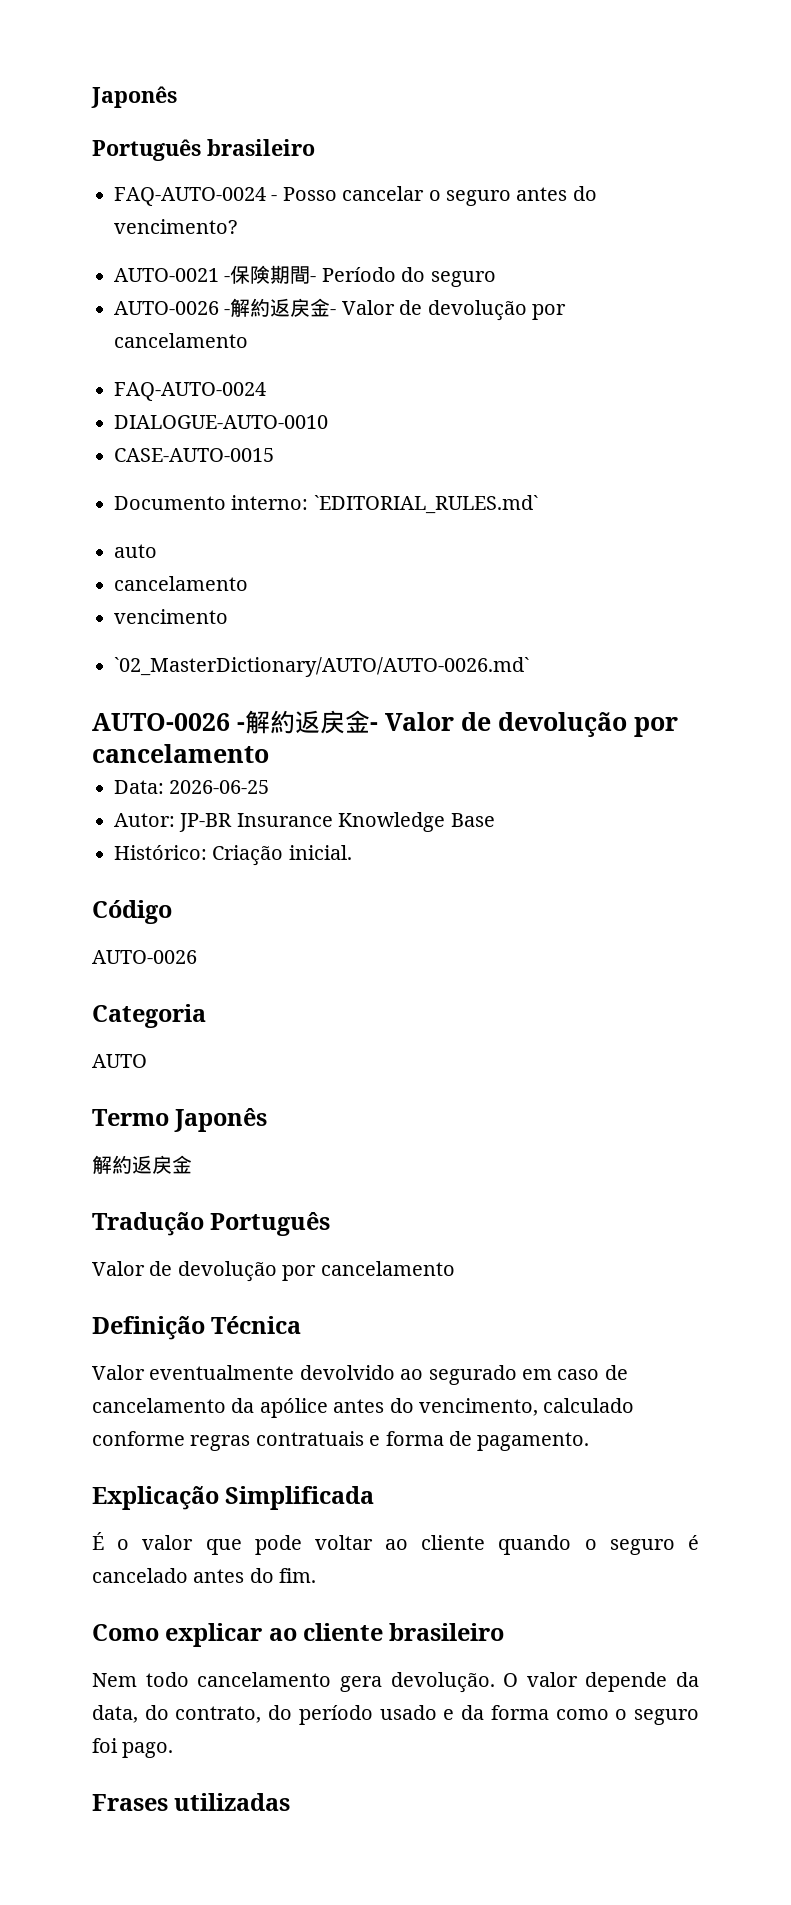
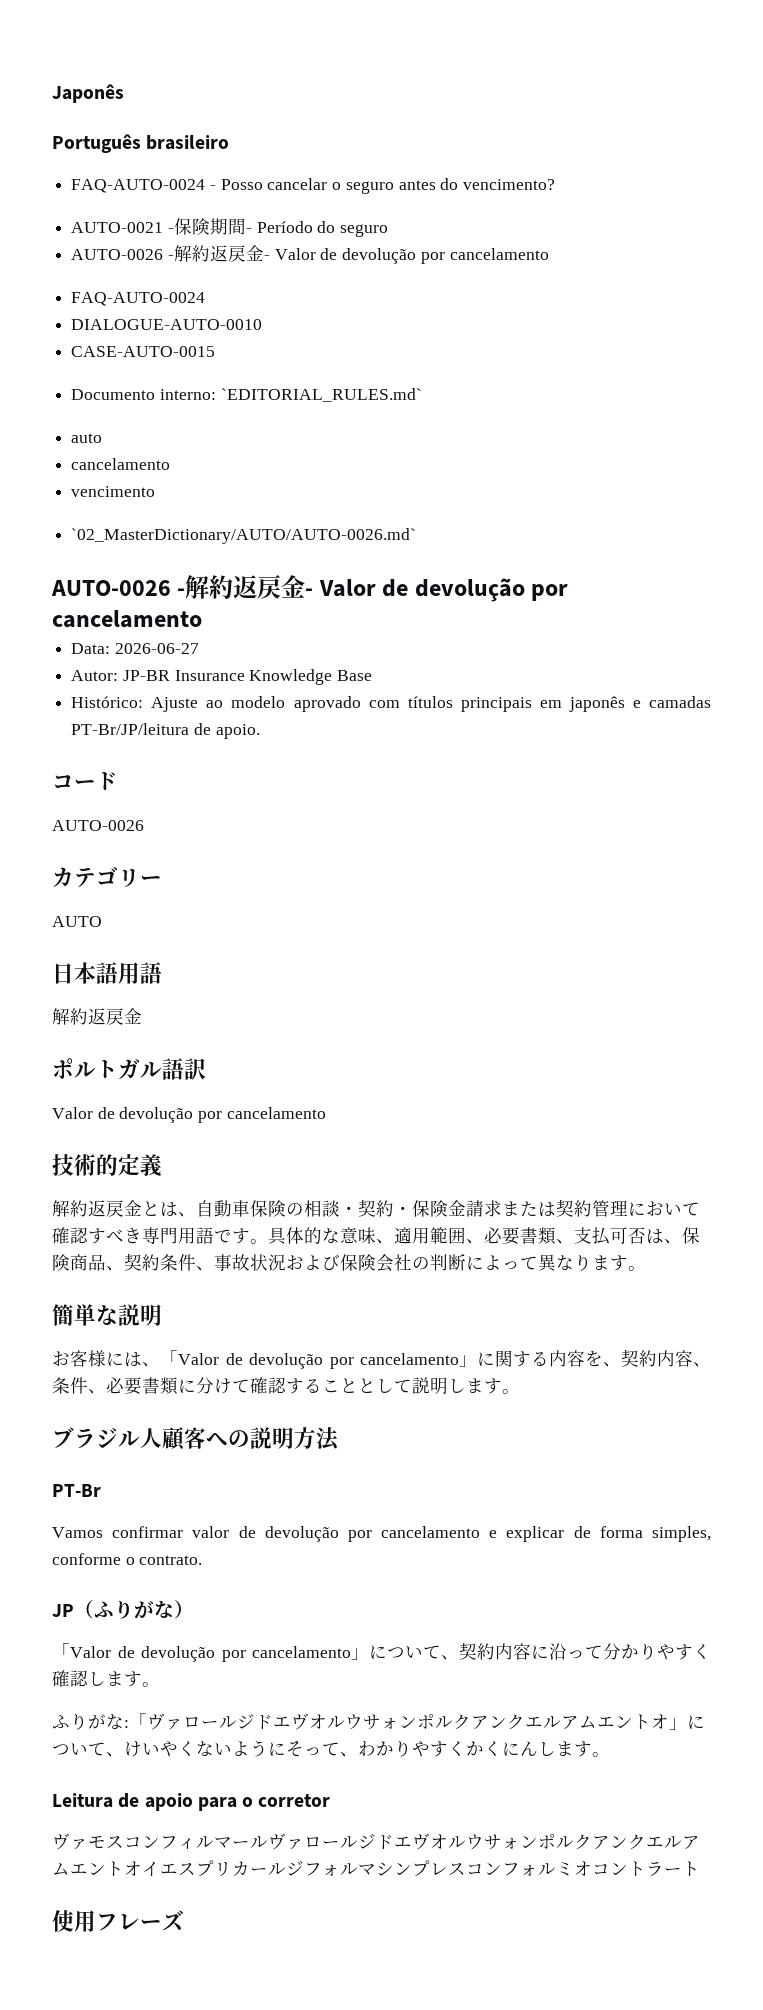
[169,780,270,794] 2026-06-25 -> [114,643,199,654] 2026-06-27
[212,845,352,866] [92,900,172,924] Criação inicial. // Código -> [151,696,712,712] [71,723,260,739] [52,772,118,791] Ajuste ao modelo aprovado com títulos principais em japonês e camadas PT-Br/JP/leitura de apoio. // コード
[92,1004,206,1028] Categoria -> [52,866,162,888] カテゴリー
[92,1108,268,1132] Termo Japonês -> [52,962,162,984] 日本語用語
[92,1212,331,1236] [92,1261,455,1282] [92,1316,302,1340] [92,1365,628,1385] [92,1398,635,1418] [92,1431,590,1451] [92,1486,375,1510] [92,1532,699,1555] [92,1568,317,1583] [92,1623,505,1647] [92,1672,699,1693] [92,1705,700,1725] [92,1738,174,1758] [92,1793,291,1811] Tradução Português // Valor de devolução por cancelamento // Definição Técnica // Valor eventualmente devolvido ao segurado em caso de cancelamento da apólice antes do vencimento, calculado conforme regras contratuais e forma de pagamento. // Explicação Simplificada // É o valor que pode voltar ao cliente quando o seguro é cancelado antes do fim. // Como explicar ao cliente brasileiro // Nem todo cancelamento gera devolução. O valor depende da data, do contrato, do período usado e da forma como o seguro foi pago. // Frases utilizadas -> [52,1058,206,1080] [52,1107,326,1123] [52,1154,162,1176] [52,1199,700,1217] [52,1227,700,1245] [52,1253,646,1272] [52,1304,162,1326] [52,1349,711,1369] [52,1377,520,1395] [52,1427,340,1451] [52,1484,101,1497] [52,1526,711,1542] [52,1553,203,1565] [52,1600,194,1619] [52,1642,711,1662] [52,1670,160,1687] [52,1713,705,1730] [52,1740,610,1757] [52,1793,331,1811] [52,1833,700,1850] [52,1860,700,1877] [52,1910,184,1932] ポルトガル語訳 // Valor de devolução por cancelamento // 技術的定義 // 解約返戻金とは、自動車保険の相談・契約・保険金請求または契約管理において確認すべき専門用語です。具体的な意味、適用範囲、必要書類、支払可否は、保険商品、契約条件、事故状況および保険会社の判断によって異なります。 // 簡単な説明 // お客様には、「Valor de devolução por cancelamento」に関する内容を、契約内容、条件、必要書類に分けて確認することとして説明します。 // ブラジル人顧客への説明方法 // PT-Br // Vamos confirmar valor de devolução por cancelamento e explicar de forma simples, conforme o contrato. // JP（ふりがな） // 「Valor de devolução por cancelamento」について、契約内容に沿って分かりやすく確認します。 // ふりがな:「ヴァロールジドエヴオルウサォンポルクアンクエルアムエントオ」について、けいやくないようにそって、わかりやすくかくにんします。 // Leitura de apoio para o corretor // ヴァモスコンフィルマールヴァロールジドエヴオルウサォンポルクアンクエルアムエントオイエスプリカールジフォルマシンプレスコンフォルミオコントラート // 使用フレーズ

